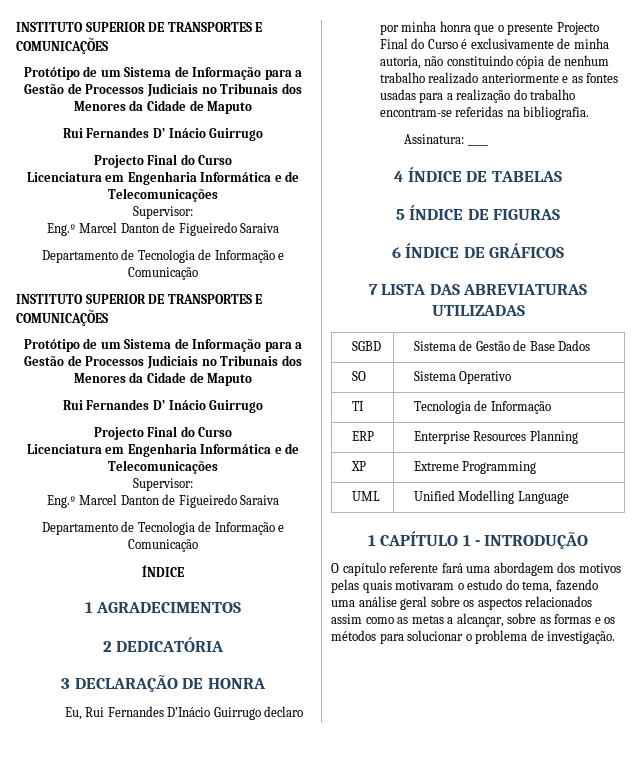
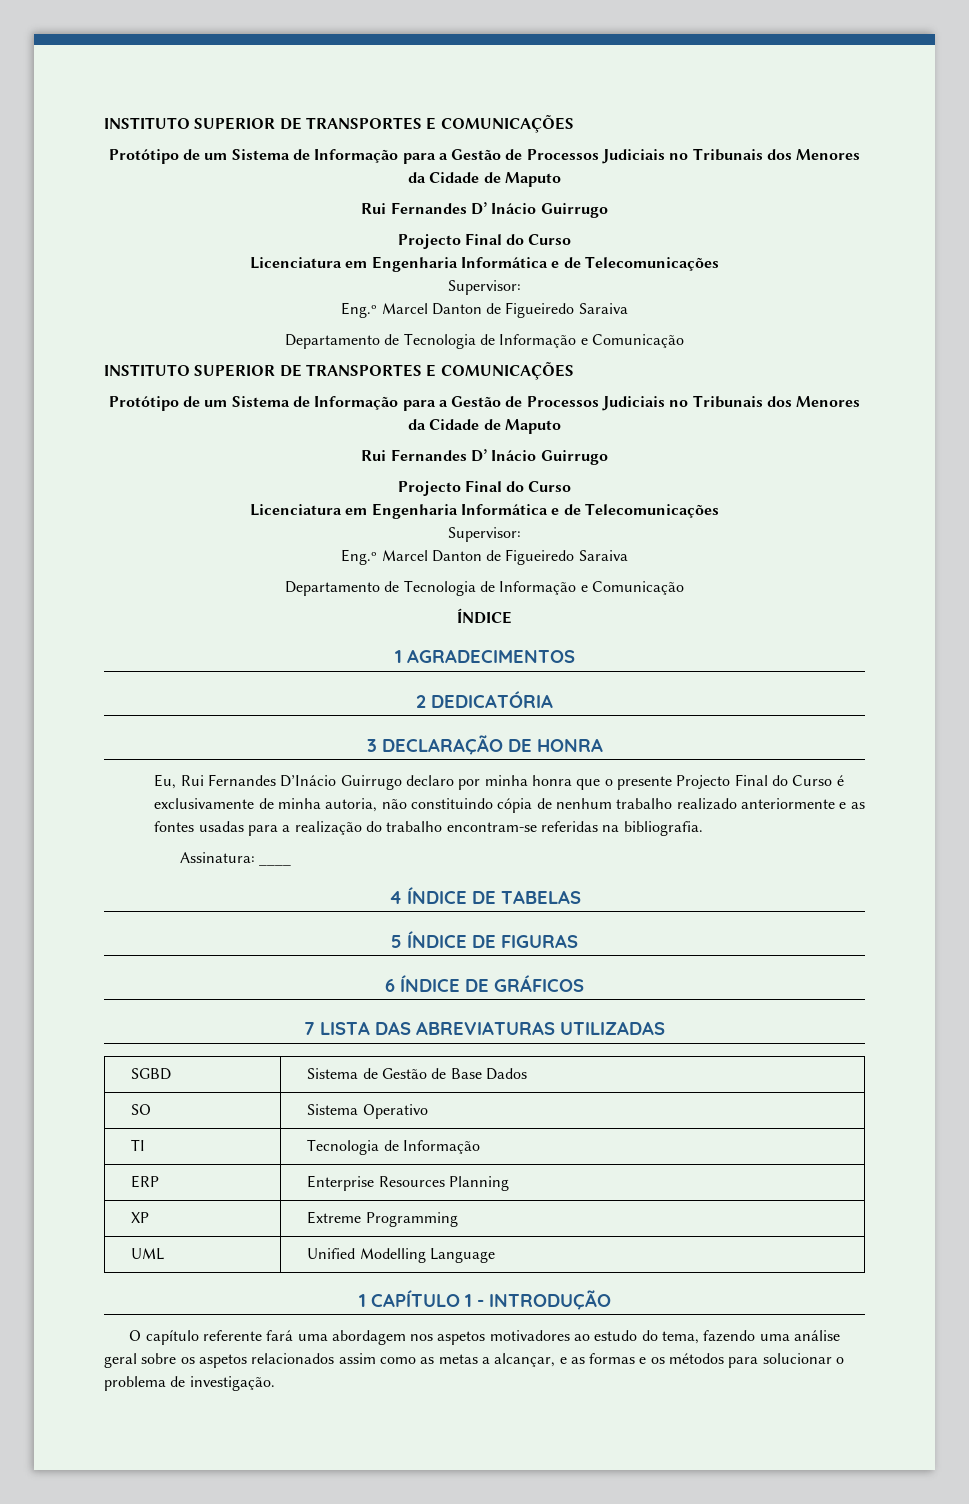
[557,562,621,573] [331,579,464,593] dos motivos pelas quais motivaram o -> [410,1330,591,1345] nos aspetos motivadores ao
[477,598,522,610] aspectos -> [198,1354,247,1368] aspetos
[507,613,537,624] sobre -> [559,1357,567,1364] e

